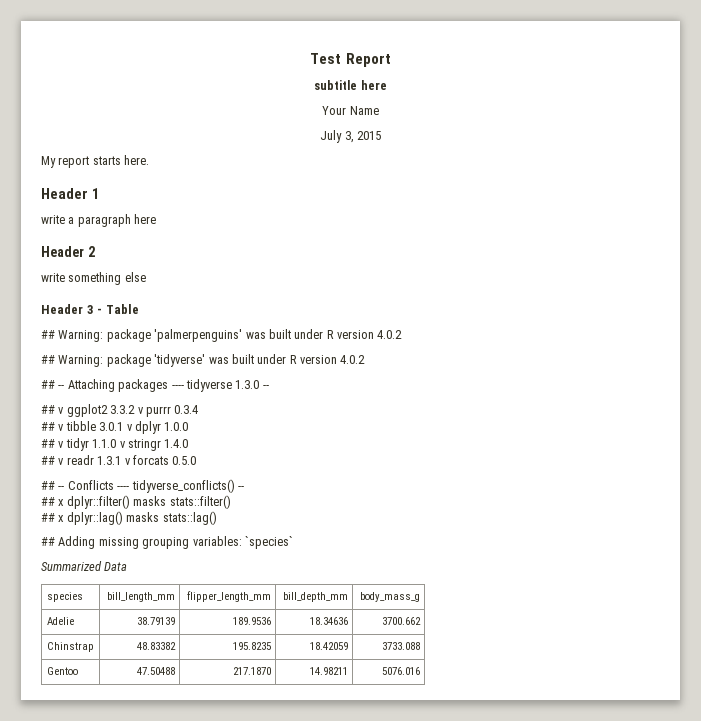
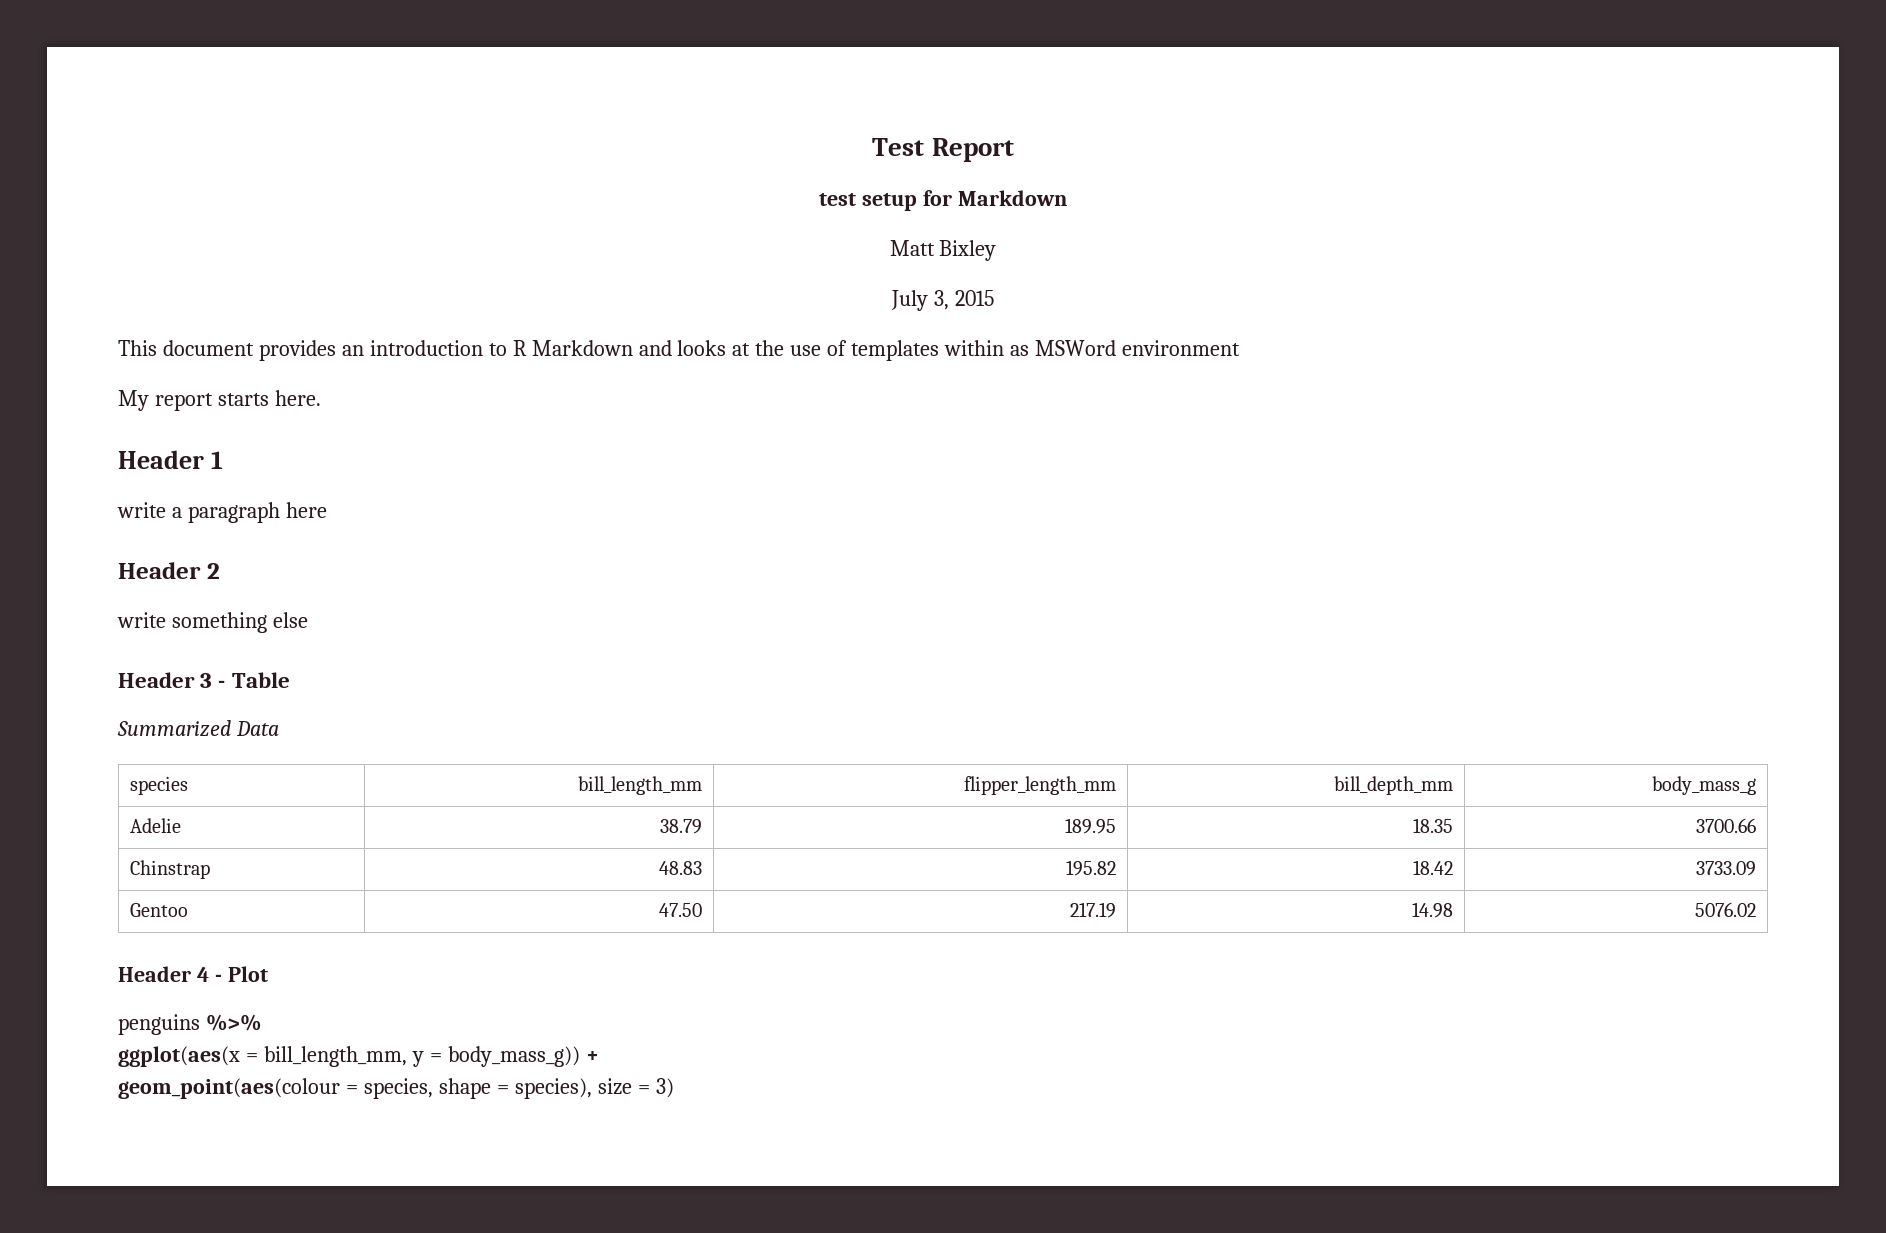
[314,80,387,90] [322,106,379,115] [320,130,381,143] subtitle here // Your Name // July 3, 2015 -> [819,190,1067,211] [889,240,997,261] [891,290,994,311] [118,340,1240,361] test setup for Markdown // Matt Bixley // July 3, 2015 // This document provides an introduction to R Markdown and looks at the use of templates within as MSWord environment
[41,329,403,342] [41,354,366,367] [41,379,269,392] [41,404,199,417] [41,421,189,434] [41,438,189,451] [41,455,197,465] [41,479,244,493] [41,495,231,509] [41,511,217,525] [41,536,293,549] // ## Warning: package 'palmerpenguins' was built under R version 4.0.2 // ## Warning: package 'tidyverse' was built under R version 4.0.2 // ## -- Attaching packages ---- tidyverse 1.3.0 -- // ## v ggplot2 3.3.2 v purrr 0.3.4 // ## v tibble 3.0.1 v dplyr 1.0.0 // ## v tidyr 1.1.0 v stringr 1.4.0 // ## v readr 1.3.1 v forcats 0.5.0 // ## -- Conflicts ---- tidyverse_conflicts() -- // ## x dplyr::filter() masks stats::filter() // ## x dplyr::lag() masks stats::lag() // ## Adding missing grouping variables: `species` -> (290, 680) none
[136,617,175,625] [232,617,271,625] [309,617,348,625] [381,617,421,625] [46,642,94,652] [136,642,176,650] [232,642,271,650] [309,642,348,650] [381,642,420,650] [46,667,78,675] [136,667,175,675] [232,667,271,675] [309,667,348,675] [381,667,420,675] 38.79139 | 189.9536 | 18.34636 | 3700.662 // Chinstrap | 48.83382 | 195.8235 | 18.42059 | 3733.088 // Gentoo | 47.50488 | 217.1870 | 14.98211 | 5076.016 -> [659,819,702,834] [1064,818,1116,834] [1412,818,1453,833] [1695,818,1756,833] [130,860,211,879] [658,861,702,875] [1065,860,1116,876] [1412,860,1453,875] [1695,861,1756,876] [130,903,189,917] [658,903,702,917] [1069,902,1116,918] [1411,902,1453,918] [1694,902,1756,917] [118,966,268,982] [118,1014,261,1035] [118,1046,599,1067] [118,1078,674,1099] 38.79 | 189.95 | 18.35 | 3700.66 // Chinstrap | 48.83 | 195.82 | 18.42 | 3733.09 // Gentoo | 47.50 | 217.19 | 14.98 | 5076.02 // Header 4 - Plot // penguins %>% // ggplot(aes(x = bill_length_mm, y = body_mass_g)) + // geom_point(aes(colour = species, shape = species), size = 3)

